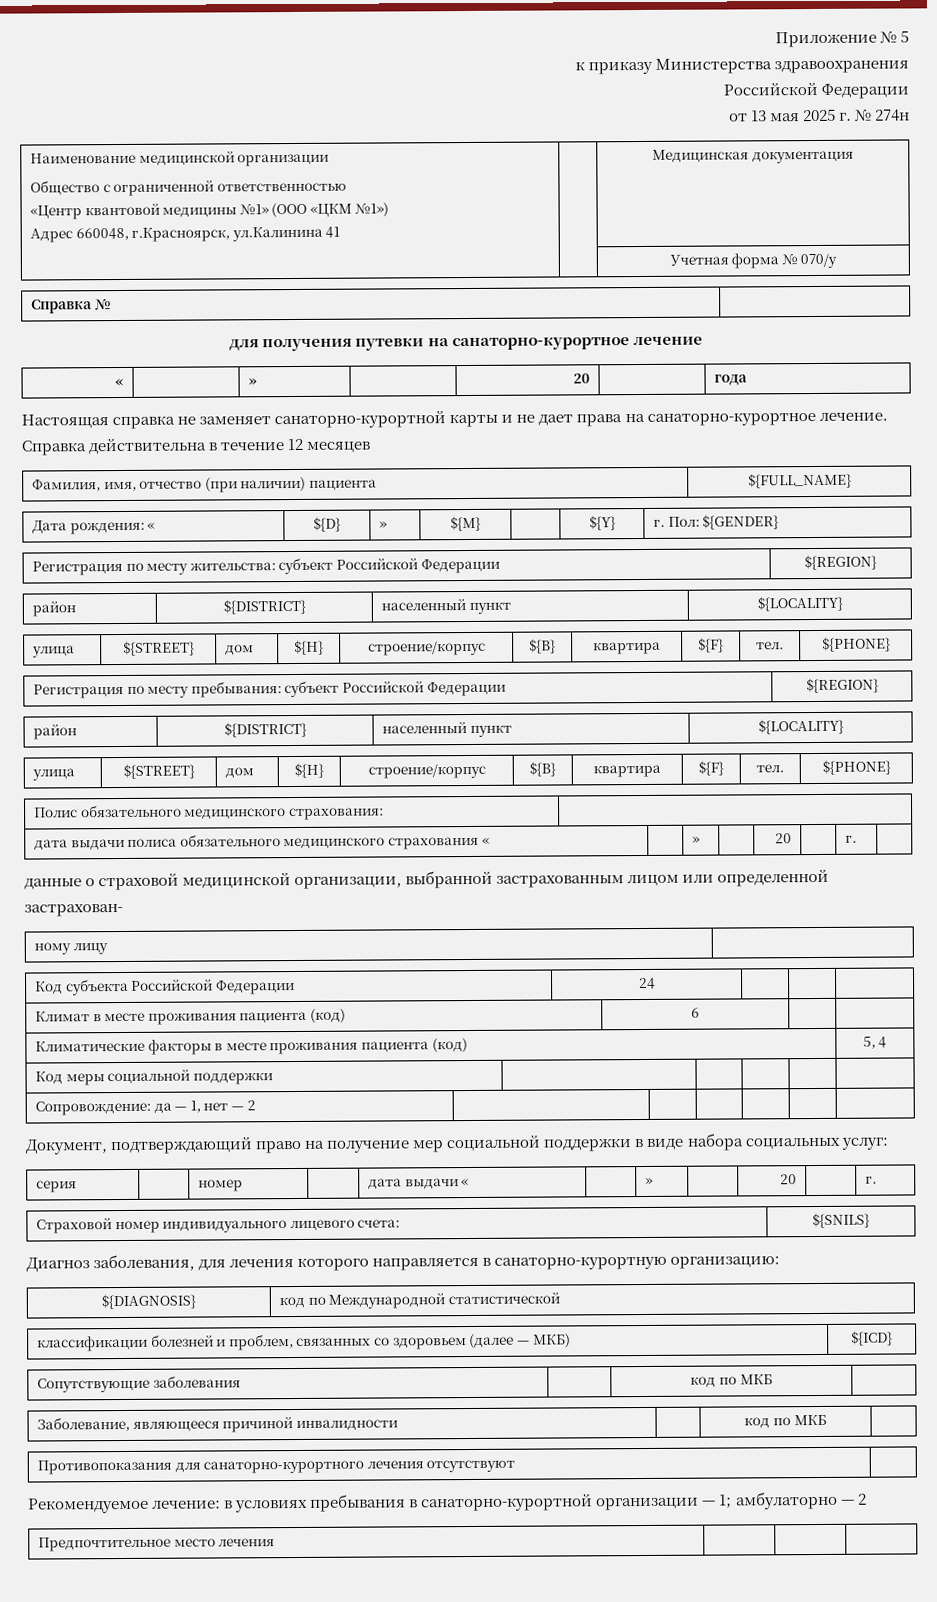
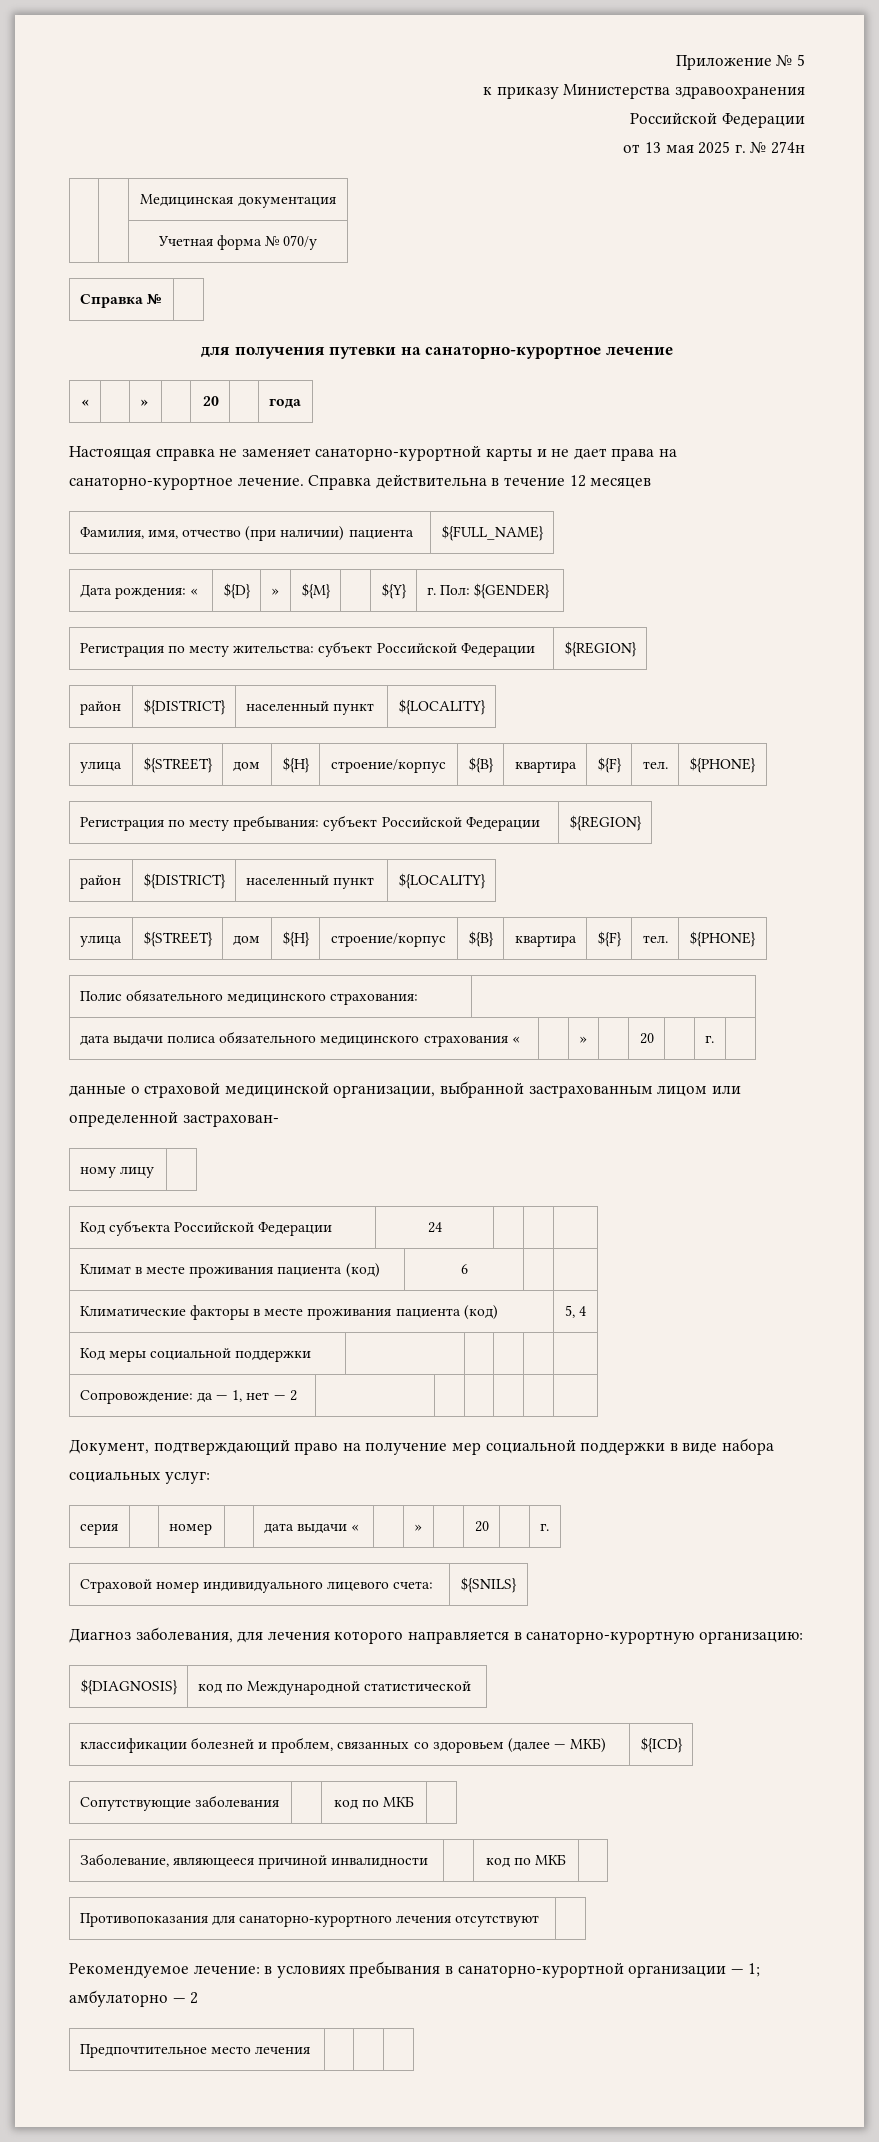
[29,151,330,167] [29,180,347,197] [29,202,389,220] [29,226,341,243] Наименование медицинской организации // Общество с ограниченной ответственностью // «Центр квантовой медицины №1» (ООО «ЦКМ №1») // Адрес 660048, г.Красноярск, ул.Калинина 41 -> (806, 147) none

